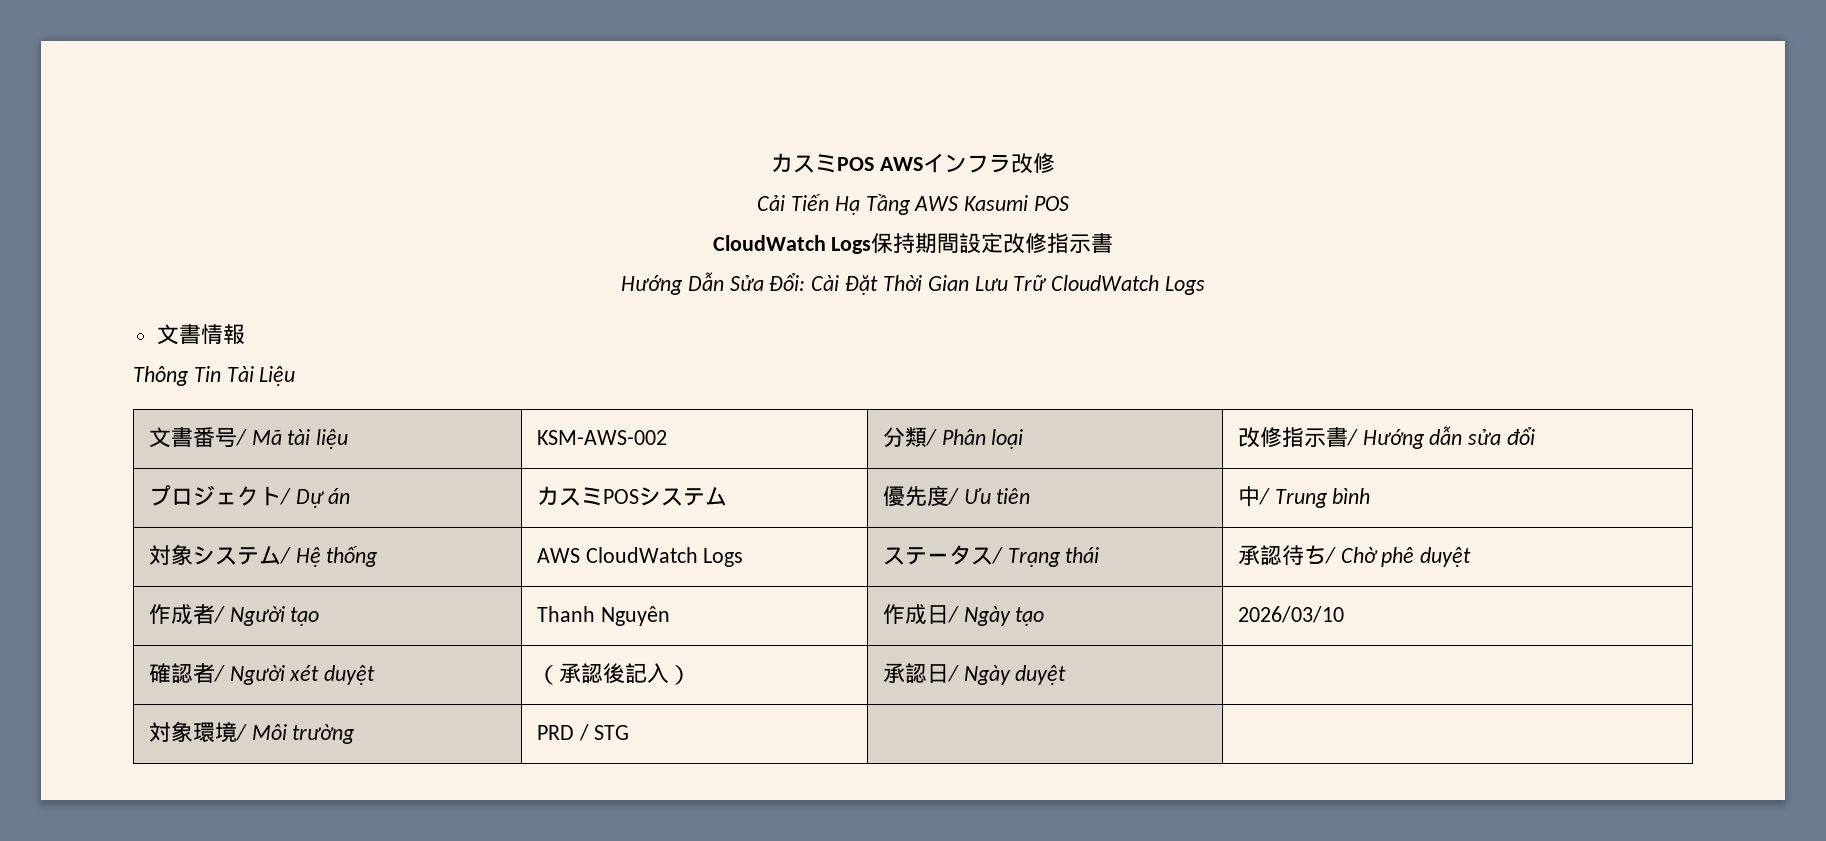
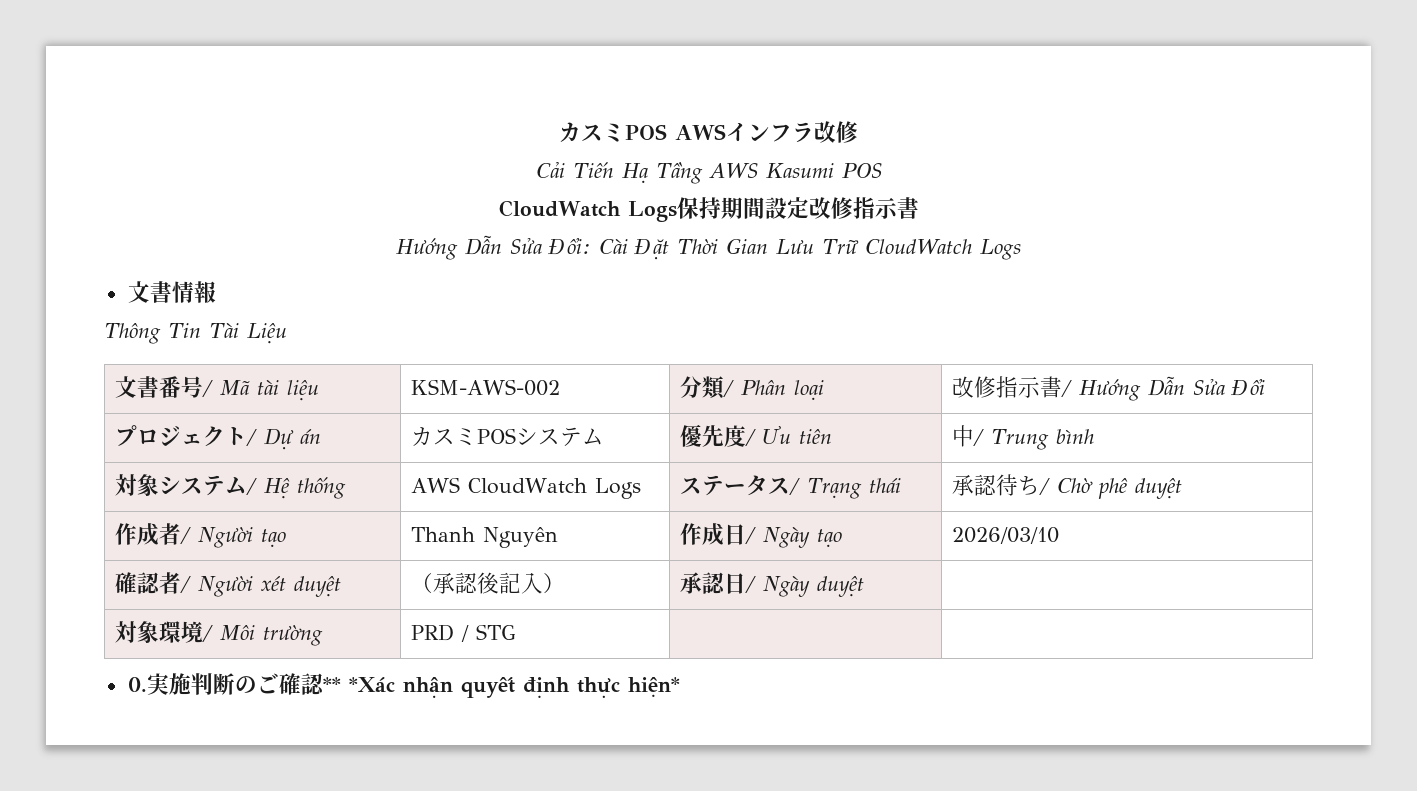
[1429,426,1536,445] dẫn sửa đổi -> [1148,376,1266,396] Dẫn Sửa Đổi
(630, 732) none -> [127,673,680,698] // 0.実施判断のご確認** *Xác nhận quyết định thực hiện*

